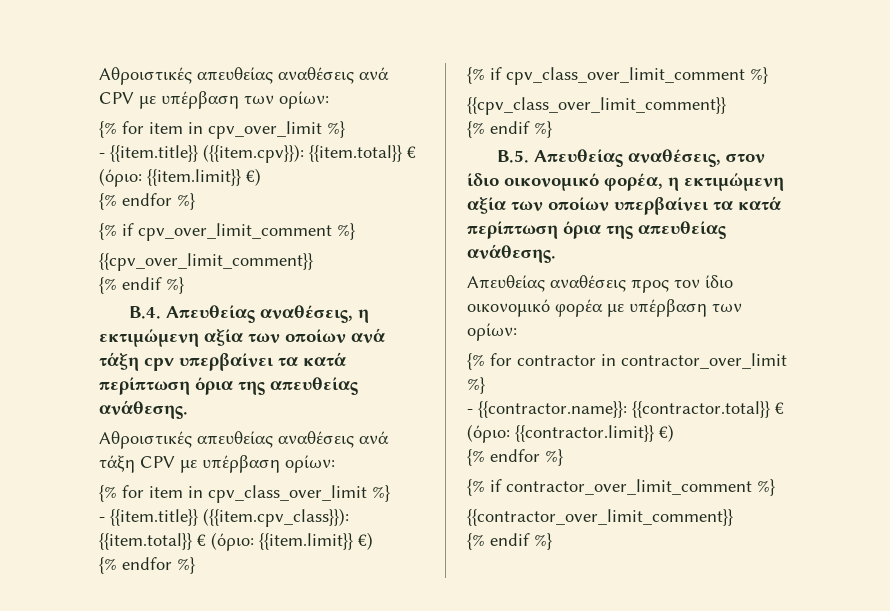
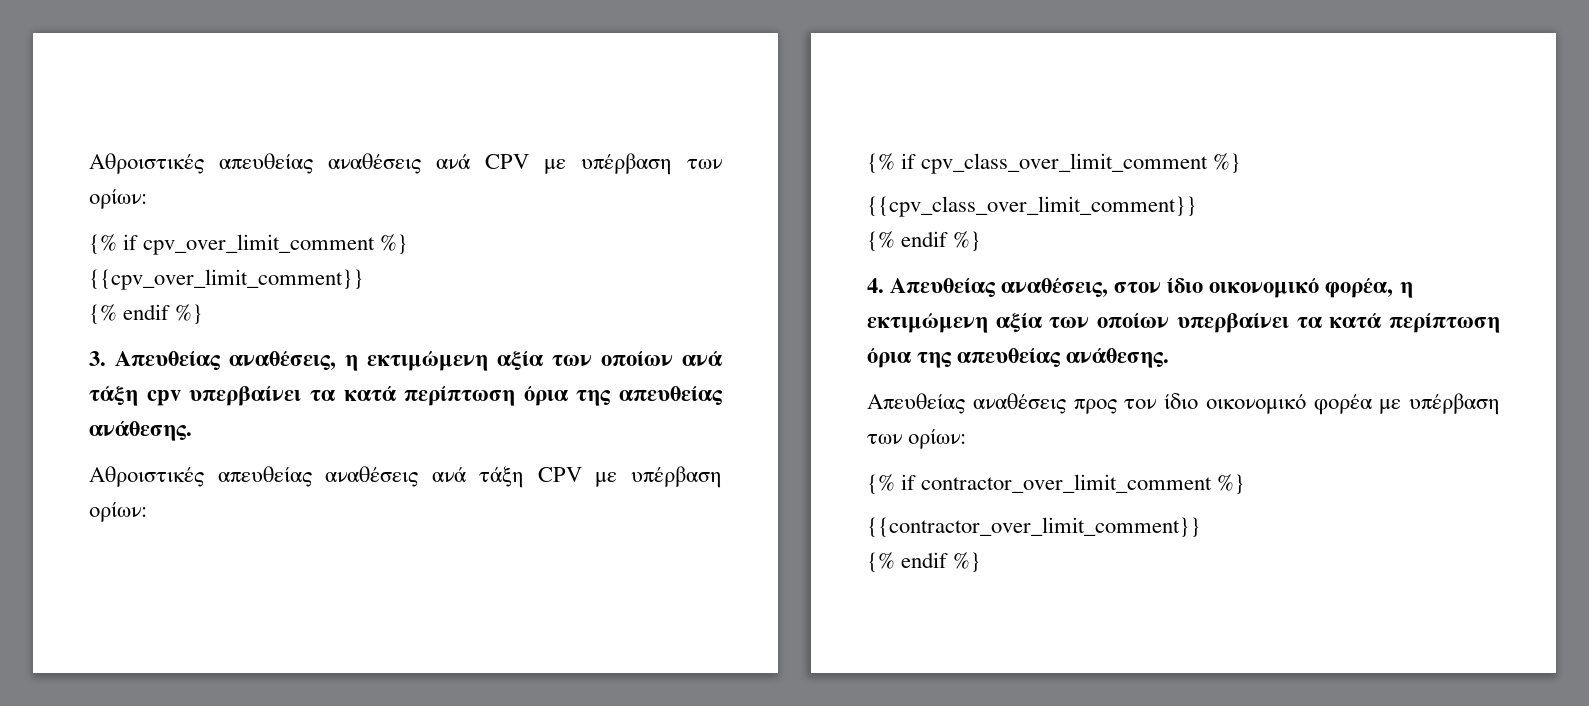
[99,121,345,139] [99,144,416,163] [99,168,261,187] [99,193,195,210] // {% for item in cpv_over_limit %} // - {{item.title}} ({{item.cpv}}): {{item.total}} € (όριο: {{item.limit}} €) // {% endfor %} -> (147, 199) none
[128,306,161,319] Β.4. -> [89,351,106,366] 3.
[99,485,390,503] [99,508,349,527] [99,532,373,551] [99,557,195,574] // {% for item in cpv_class_over_limit %} // - {{item.title}} ({{item.cpv_class}}): {{item.total}} € (όριο: {{item.limit}} €) // {% endfor %} -> (147, 512) none
[496,150,529,163] Β.5. -> [867,278,884,293] 4.
[467,353,787,370] [467,377,485,394] [467,401,784,418] [467,424,674,443] [467,449,563,466] // {% for contractor in contractor_over_limit %} // - {{contractor.name}}: {{contractor.total}} € (όριο: {{contractor.limit}} €) // {% endfor %} -> (967, 439) none

